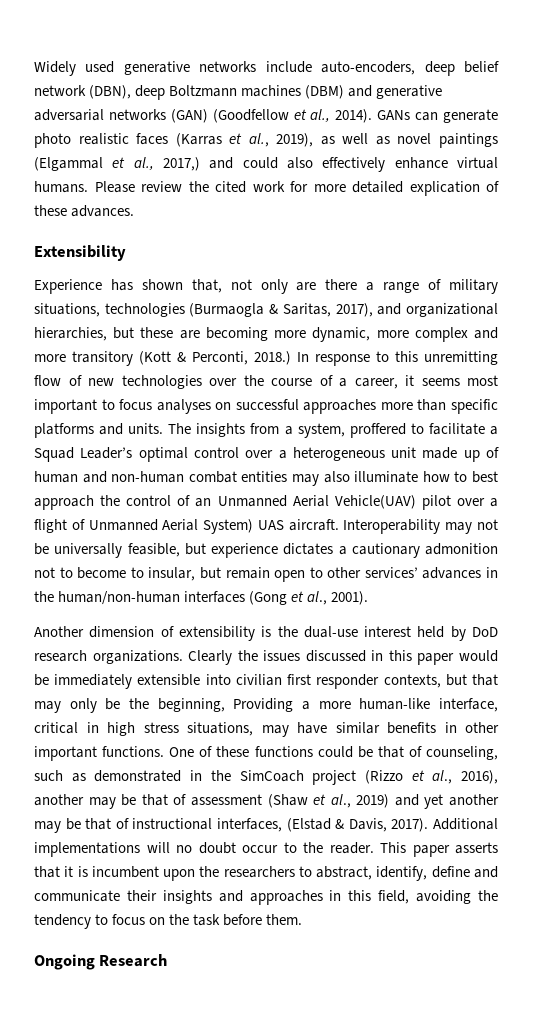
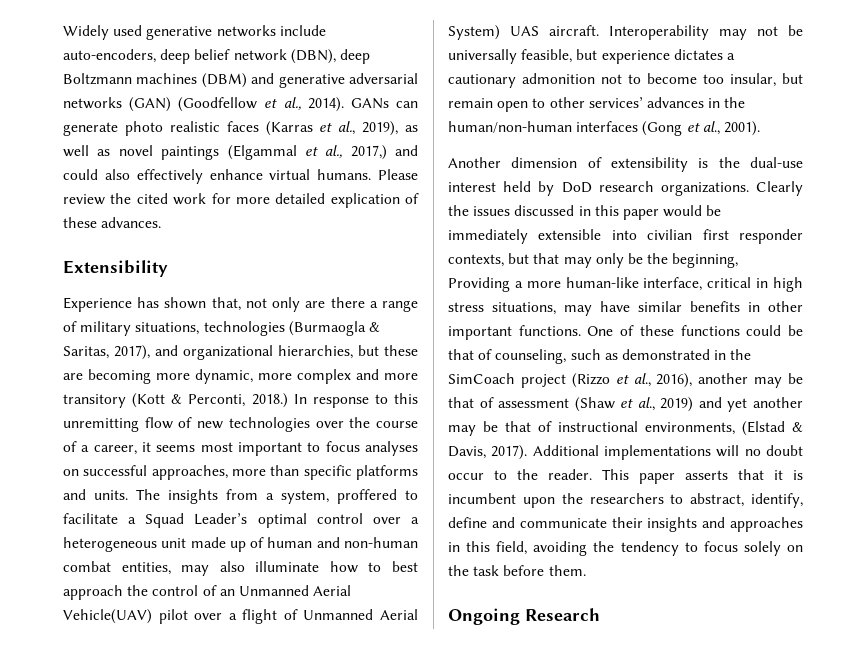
[303,399,377,414] approaches -> [151,465,228,480] approaches,
[241,471,288,482] entities -> [121,562,171,575] entities,
[130,567,144,578] to -> [703,74,724,84] too
[216,818,282,832] interfaces, -> [645,422,735,435] environments,
(146, 919) none -> [743,541,781,556] solely

